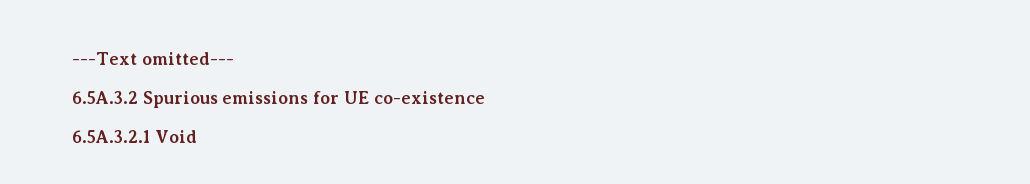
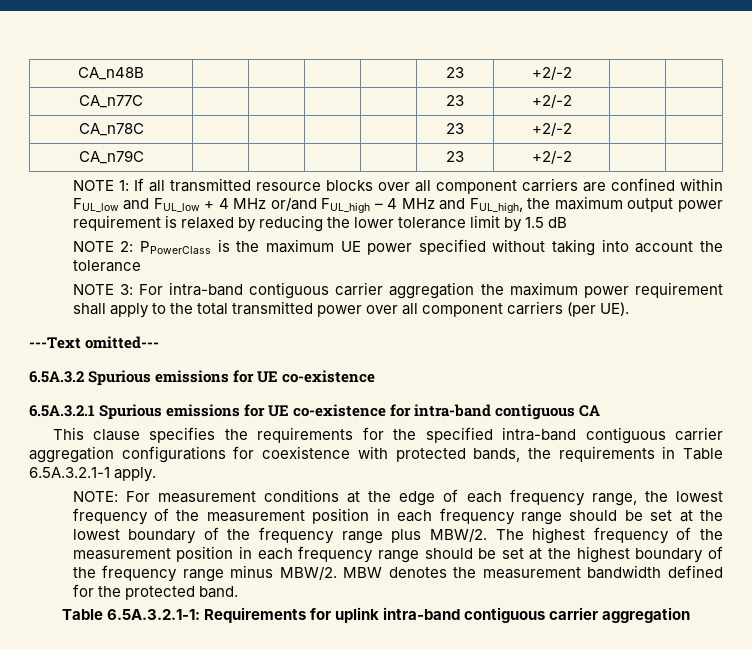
(72, 58) none -> [78,67,144,80] [446,67,464,78] [531,66,572,80] [79,95,143,108] [446,95,464,106] [531,94,572,108] [78,123,144,136] [446,123,464,134] [531,122,572,136] [78,150,144,164] [446,151,464,162] [531,150,572,164] [72,178,723,194] [72,196,723,213] [72,215,568,232] [72,239,723,256] [72,260,141,272] [72,282,723,299] [72,301,630,318] CA_n48B | | | | | 23 | +2/-2 | | // CA_n77C | | | | | 23 | +2/-2 | | // CA_n78C | | | | | 23 | +2/-2 | | // CA_n79C | | | | | 23 | +2/-2 | | // NOTE 1: If all transmitted resource blocks over all component carriers are confined within FUL_low and FUL_low + 4 MHz or/and FUL_high – 4 MHz and FUL_high, the maximum output power requirement is relaxed by reducing the lower tolerance limit by 1.5 dB // NOTE 2: PPowerClass is the maximum UE power specified without taking into account the tolerance // NOTE 3: For intra-band contiguous carrier aggregation the maximum power requirement shall apply to the total transmitted power over all component carriers (per UE). //
[154,130,197,143] Void -> [99,404,601,420] [52,427,723,444] [29,446,723,463] [29,467,157,482] [72,489,724,506] [72,508,723,525] [72,527,724,544] [72,546,723,563] [72,565,723,582] [72,584,238,600] [61,607,691,623] Spurious emissions for UE co-existence for intra-band contiguous CA // This clause specifies the requirements for the specified intra-band contiguous carrier aggregation configurations for coexistence with protected bands, the requirements in Table 6.5A.3.2.1-1 apply. // NOTE: For measurement conditions at the edge of each frequency range, the lowest frequency of the measurement position in each frequency range should be set at the lowest boundary of the frequency range plus MBW/2. The highest frequency of the measurement position in each frequency range should be set at the highest boundary of the frequency range minus MBW/2. MBW denotes the measurement bandwidth defined for the protected band. // Table 6.5A.3.2.1-1: Requirements for uplink intra-band contiguous carrier aggregation

